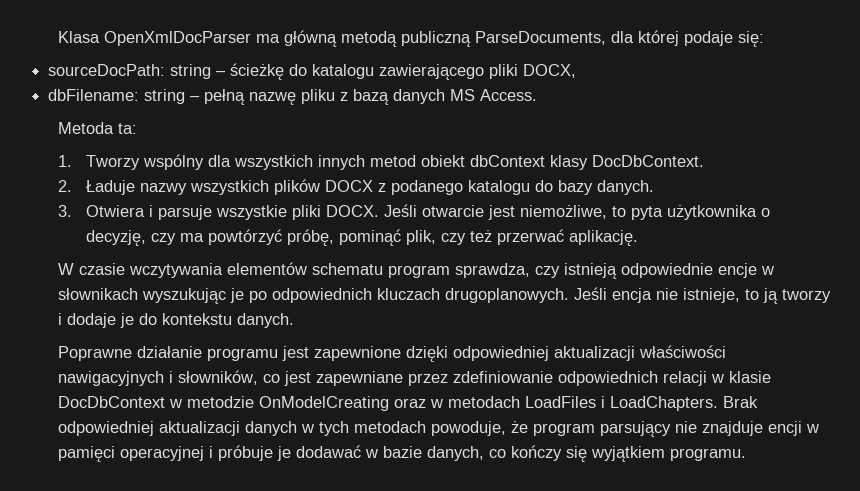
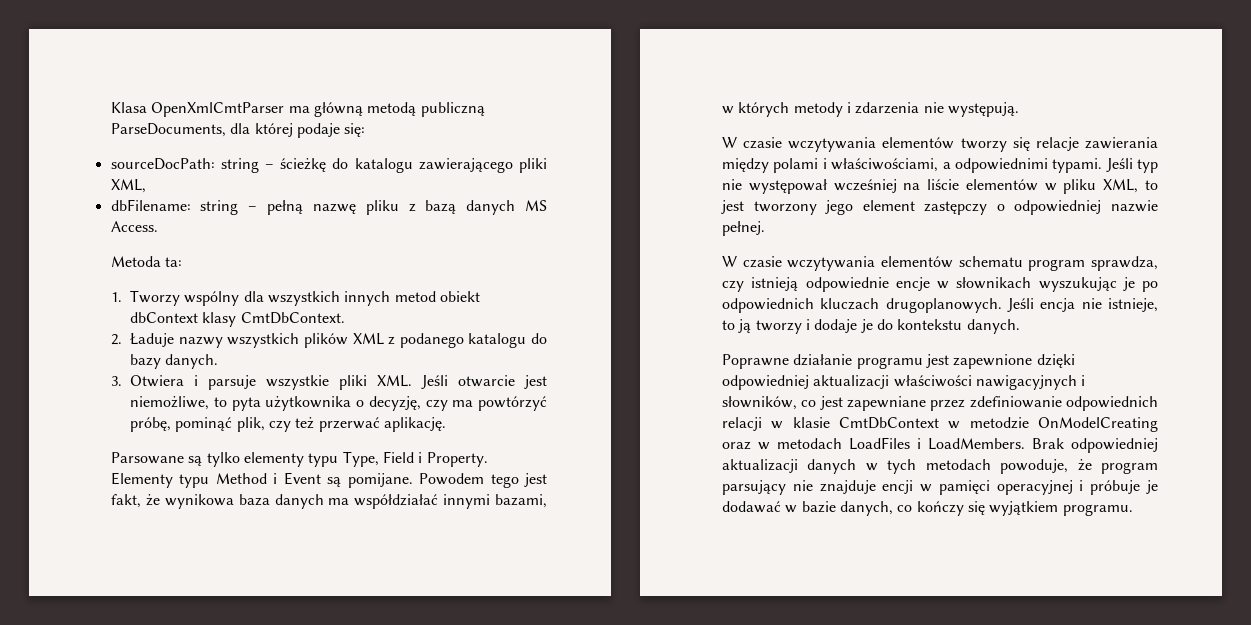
[103,31,251,46] OpenXmlDocParser -> [151,102,285,117] OpenXmlCmtParser
[523,64,577,78] DOCX, -> [110,179,146,193] XML,
[591,155,704,167] DocDbContext. -> [240,312,345,324] CmtDbContext.
[324,180,373,192] DOCX -> [352,333,384,345] XML
[325,205,379,217] DOCX. -> [376,375,412,387] XML.
(638, 238) none -> [110,451,488,467] [110,472,547,488] [110,494,547,509] [721,102,1019,117] [721,137,1158,152] [721,158,1158,173] [721,179,1158,194] [720,200,1158,215] [721,221,765,236] // Parsowane są tylko elementy typu Type, Field i Property. Elementy typu Method i Event są pomijane. Powodem tego jest fakt, że wynikowa baza danych ma współdziałać innymi bazami, w których metody i zdarzenia nie występują. // W czasie wczytywania elementów tworzy się relacje zawierania między polami i właściwościami, a odpowiednimi typami. Jeśli typ nie występował wcześniej na liście elementów w pliku XML, to jest tworzony jego element zastępczy o odpowiedniej nazwie pełnej.
[57,396,165,408] DocDbContext -> [838,417,939,429] CmtDbContext
[609,396,718,411] LoadChapters. -> [927,438,1025,450] LoadMembers.

